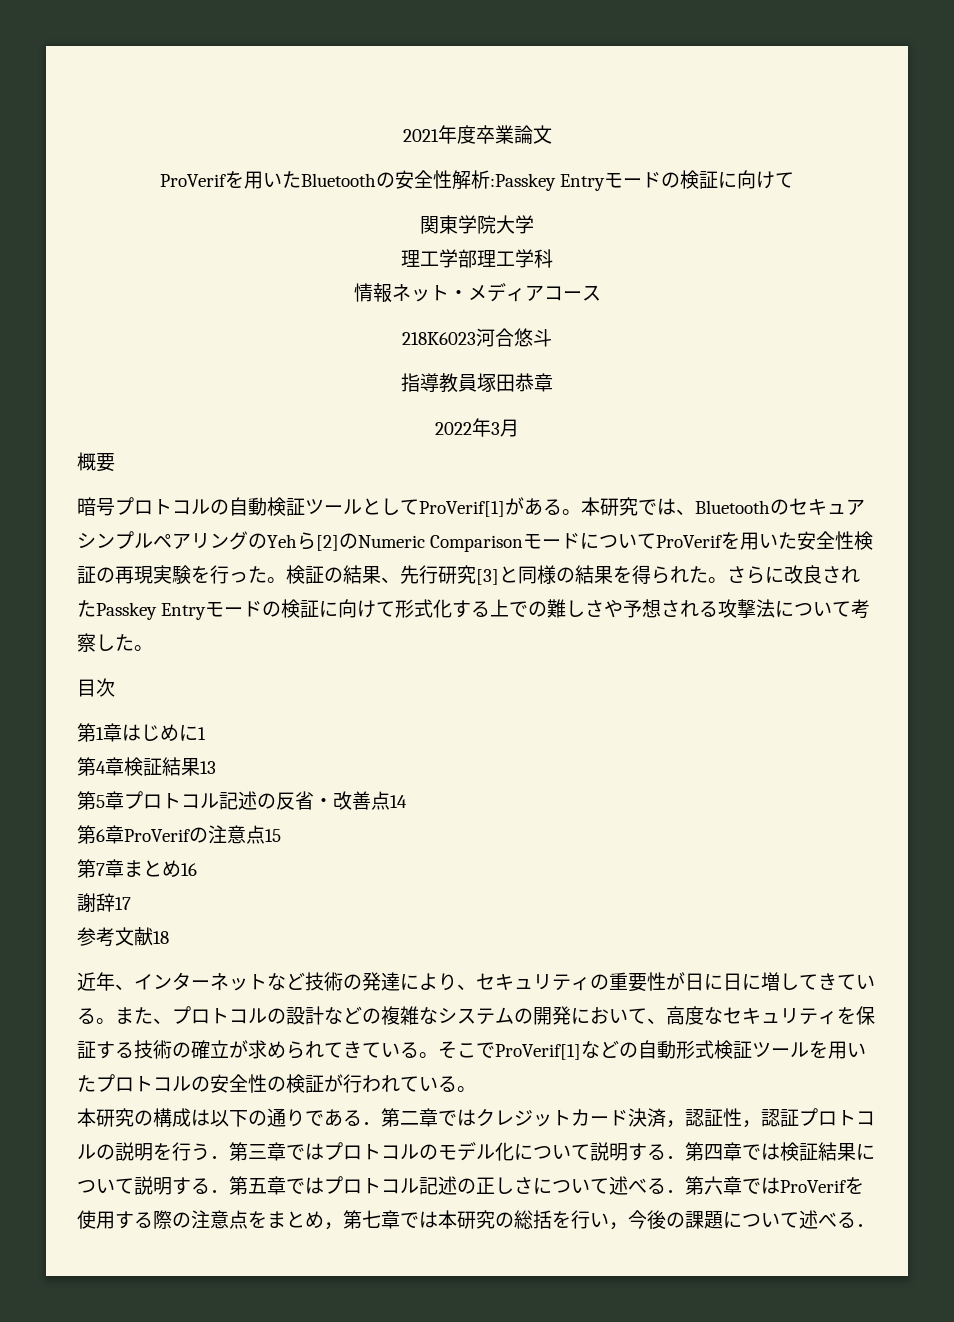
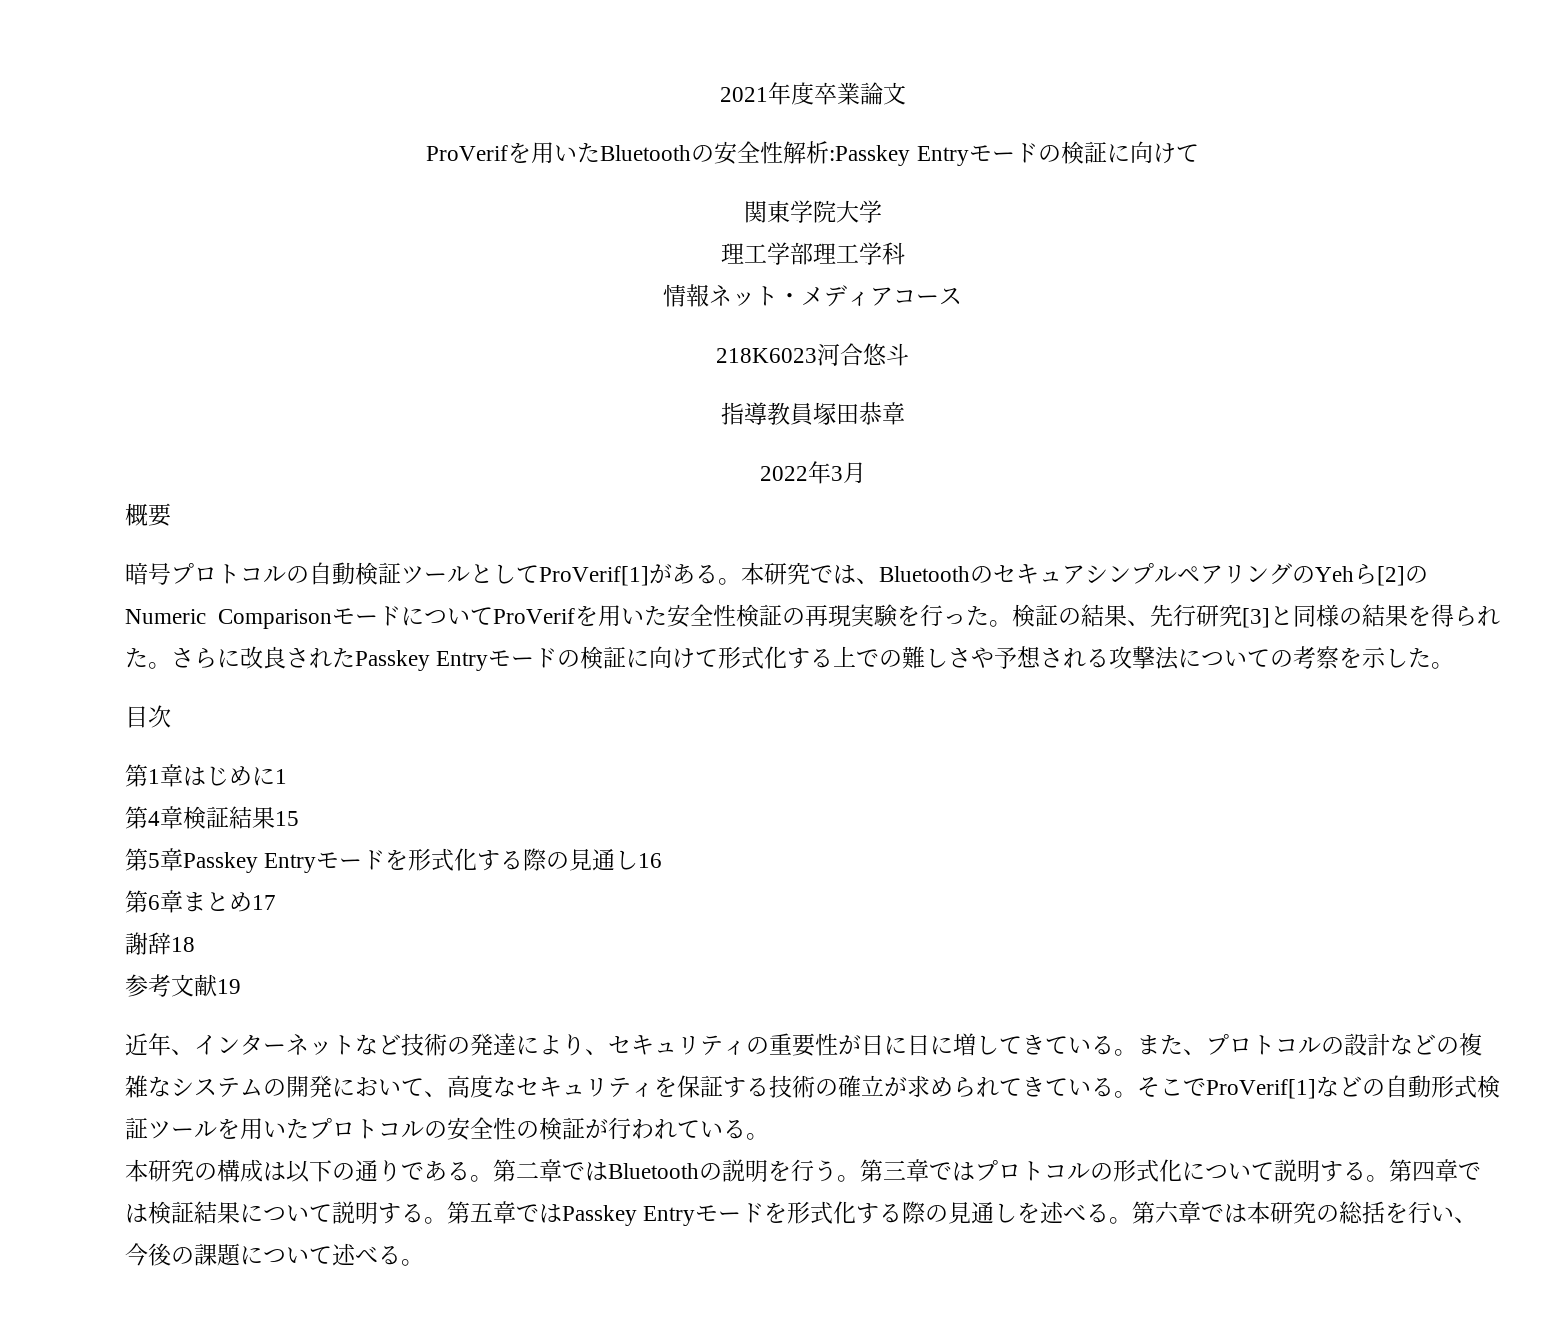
[851,599,871,619] [77,633,96,653] 考察 -> [1270,646,1387,669] の考察を示
[200,761,216,774] 13 -> [275,811,299,826] 15
[124,791,407,810] [77,825,281,844] [77,859,197,878] プロトコル記述の反省・改善点14 // 第6章ProVerifの注意点15 // 第7章まとめ16 -> [183,848,663,873] [125,890,276,913] Passkey Entryモードを形式化する際の見通し16 // 第6章まとめ17
[115,897,131,910] 17 -> [171,937,195,952] 18
[153,931,169,944] 18 -> [217,979,241,994] 19
[362,1122,381,1125] ． -> [470,1175,493,1182] 。
[476,1108,875,1128] [77,1144,96,1159] クレジットカード決済，認証性，認証プロトコル -> [608,1163,699,1179] Bluetooth
[210,1156,229,1159] ． -> [837,1175,860,1182] 。
[438,1142,495,1161] モデル -> [1113,1159,1159,1182] 形式
[666,1156,685,1159] ． -> [1366,1175,1389,1182] 。
[210,1190,229,1193] ． -> [424,1217,447,1224] 。
[324,1176,864,1195] [77,1210,381,1230] プロトコル記述の正しさについて述べる．第六章ではProVerifを使用する際の注意点をまとめ，第七 -> [562,1201,1180,1226] Passkey Entryモードを形式化する際の見通しを述べる。第六
[609,1222,628,1230] ， -> [1454,1217,1478,1223] 、
[856,1224,875,1227] ． -> [401,1259,424,1266] 。

